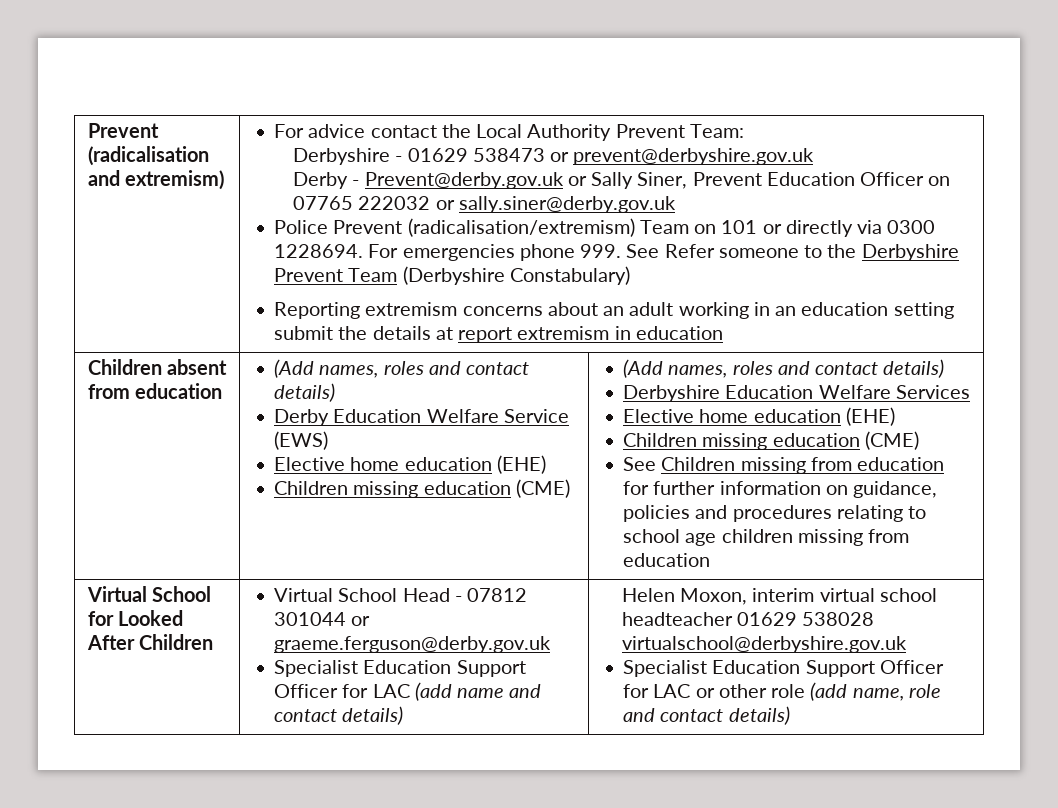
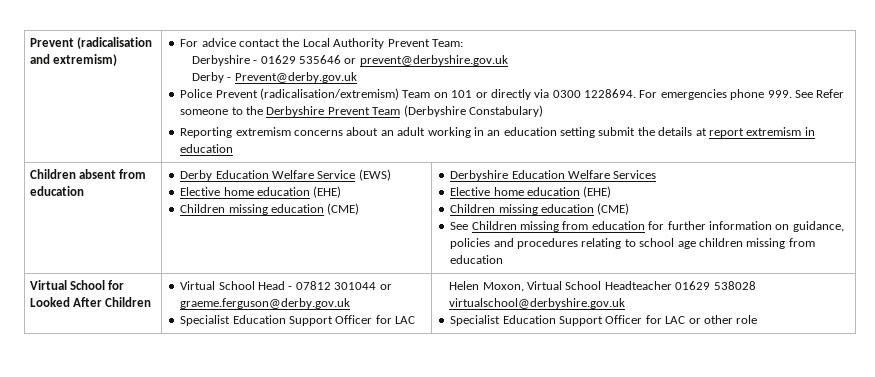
[472,148,545,162] 538473 -> [299,55,342,64] 535646
[567,172,951,189] [292,196,676,213] or Sally Siner, Prevent Education Officer on 07765 222032 or sally.siner@derby.gov.uk -> (357, 77) none
[274,359,530,378] [274,383,336,402] (Add names, roles and contact details) // -> (84, 191) none
[623,359,945,378] (Add names, roles and contact details) // -> (360, 209) none
[414,682,542,701] [274,706,404,725] [621,588,937,605] [621,612,733,626] (add name and contact details) | Helen Moxon, interim virtual school headteacher -> [449,281,672,292] | Helen Moxon, Virtual School Headteacher
[810,682,941,701] [623,706,790,725] (add name, role and contact details) -> (758, 319) none

